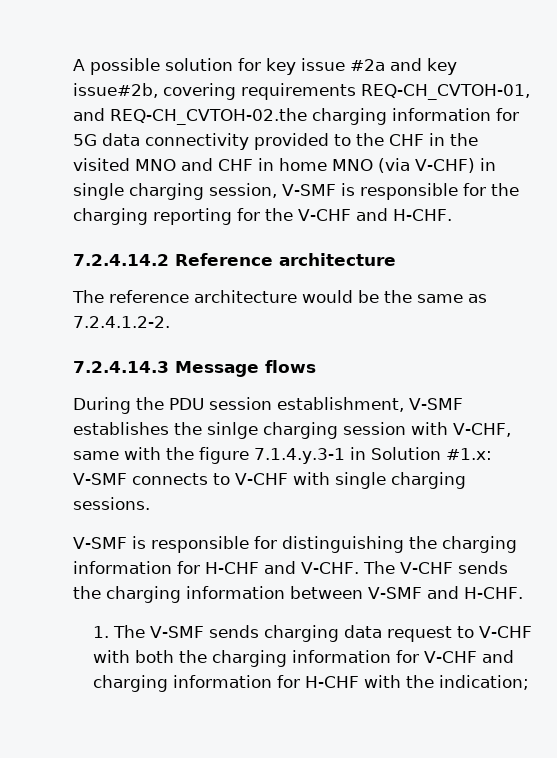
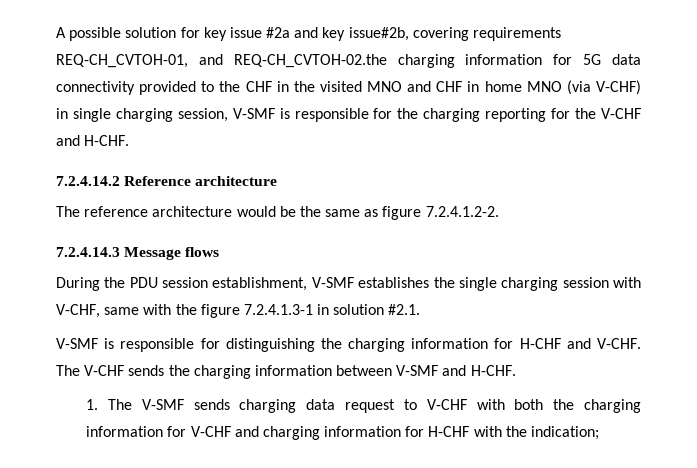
(487, 298) none -> [382,206,422,220] figure
[207,422,258,439] sinlge -> [458,277,497,291] single
[254,447,492,464] [73,472,466,489] [73,497,150,510] 7.1.4.y.3-1 in Solution #1.x: V-SMF connects to V-CHF with single charging sessions. -> [243,304,421,315] 7.2.4.1.3-1 in solution #2.1.

